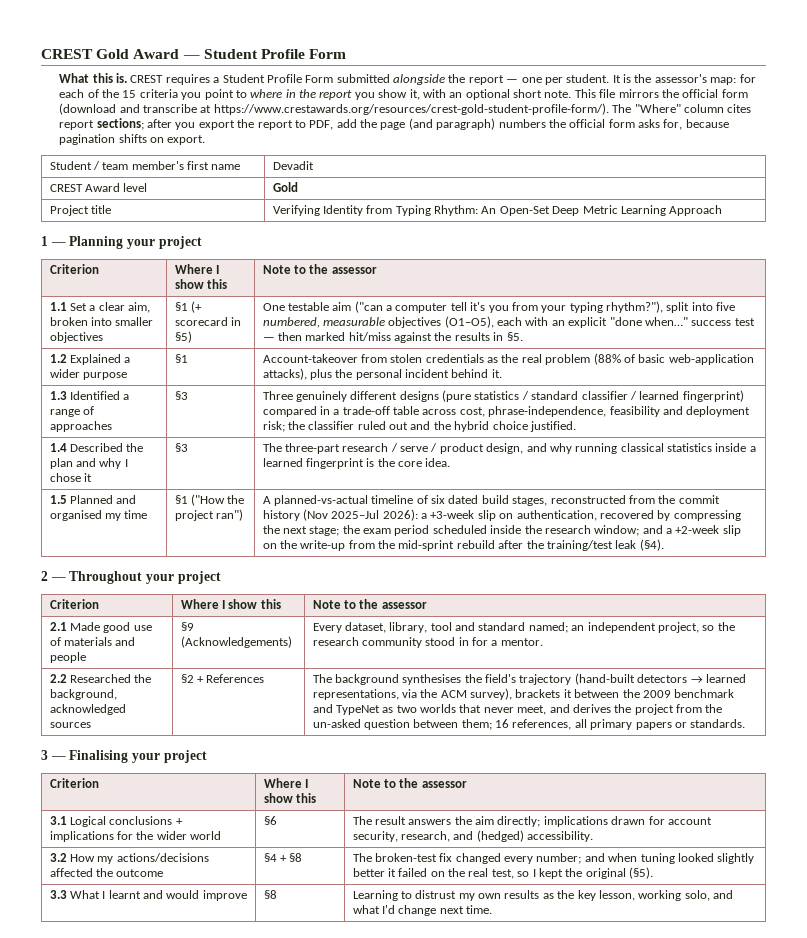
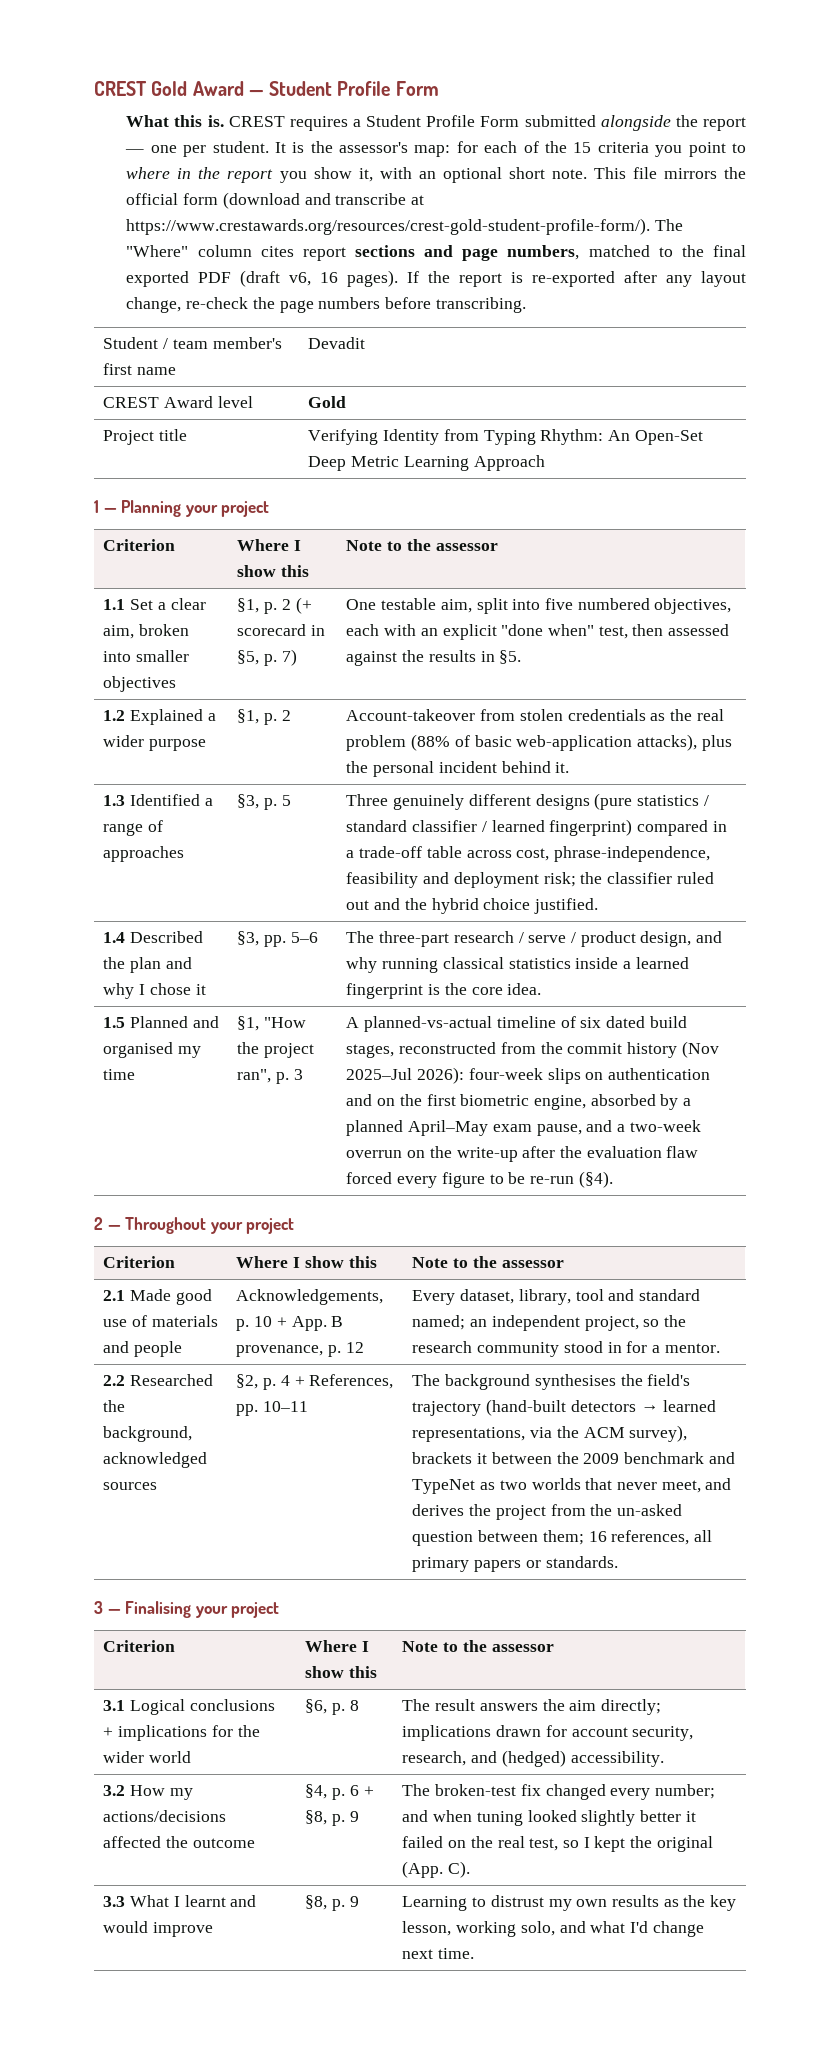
[96,118,729,130] [59,134,206,145] sections; after you export the report to PDF, add the page (and paragraph) numbers the official form asks for, because pagination shifts on export. -> [354,245,746,261] [126,270,746,287] [126,297,526,313] sections and page numbers, matched to the final exported PDF (draft v6, 16 pages). If the report is re-exported after any layout change, re-check the page numbers before transcribing.
[174,301,202,313] [174,317,241,326] [174,331,192,343] [262,301,736,313] [262,316,494,328] §1 (+ scorecard in §5) | One testable aim ("can a computer tell it's you from your typing rhythm?"), split into five numbered, measurable objectives (O1–O5), -> [237,597,312,614] [237,624,326,636] [237,649,297,666] [346,598,732,614] §1, p. 2 (+ scorecard in §5, p. 7) | One testable aim, split into five numbered objectives,
[644,317,755,326] [262,332,391,341] when…" success test — then marked hit/miss -> [547,624,730,639] when" test, then assessed
[174,354,188,363] §1 -> [237,709,291,725] §1, p. 2
[174,391,188,400] §3 -> [237,794,291,810] §3, p. 5
[174,443,188,452] §3 -> [237,931,318,947] §3, pp. 5–6
[174,494,245,506] [174,509,243,521] §1 ("How the project ran") -> [237,1016,307,1031] [237,1042,315,1058] [237,1069,303,1084] §1, "How the project ran", p. 3
[420,510,741,521] [262,525,741,536] [262,540,637,551] a +3-week slip on authentication, recovered by compressing the next stage; the exam period scheduled inside the research window; and a +2-week slip on the write-up from the mid-sprint rebuild after the training/test leak -> [468,1068,710,1084] [346,1094,692,1110] [346,1120,701,1136] [346,1146,699,1162] [346,1172,574,1188] four-week slips on authentication and on the first biometric engine, absorbed by a planned April–May exam pause, and a two-week overrun on the write-up after the evaluation flaw forced every figure to be re-run
[180,622,194,631] [180,636,292,648] §9 (Acknowledgements) -> [236,1289,384,1305] [236,1316,344,1331] [236,1342,364,1357] Acknowledgements, p. 10 + App. B provenance, p. 12
[180,674,265,683] §2 + References -> [236,1374,394,1390] [236,1401,309,1416] §2, p. 4 + References, pp. 10–11
[263,816,277,825] §6 -> [305,1699,359,1715] §6, p. 8
[263,853,303,862] §4 + §8 -> [305,1784,374,1800] [305,1810,359,1826] §4, p. 6 + §8, p. 9
[628,867,653,879] (§5). -> [402,1861,471,1878] (App. C).
[263,890,277,899] §8 -> [305,1895,359,1911] §8, p. 9

